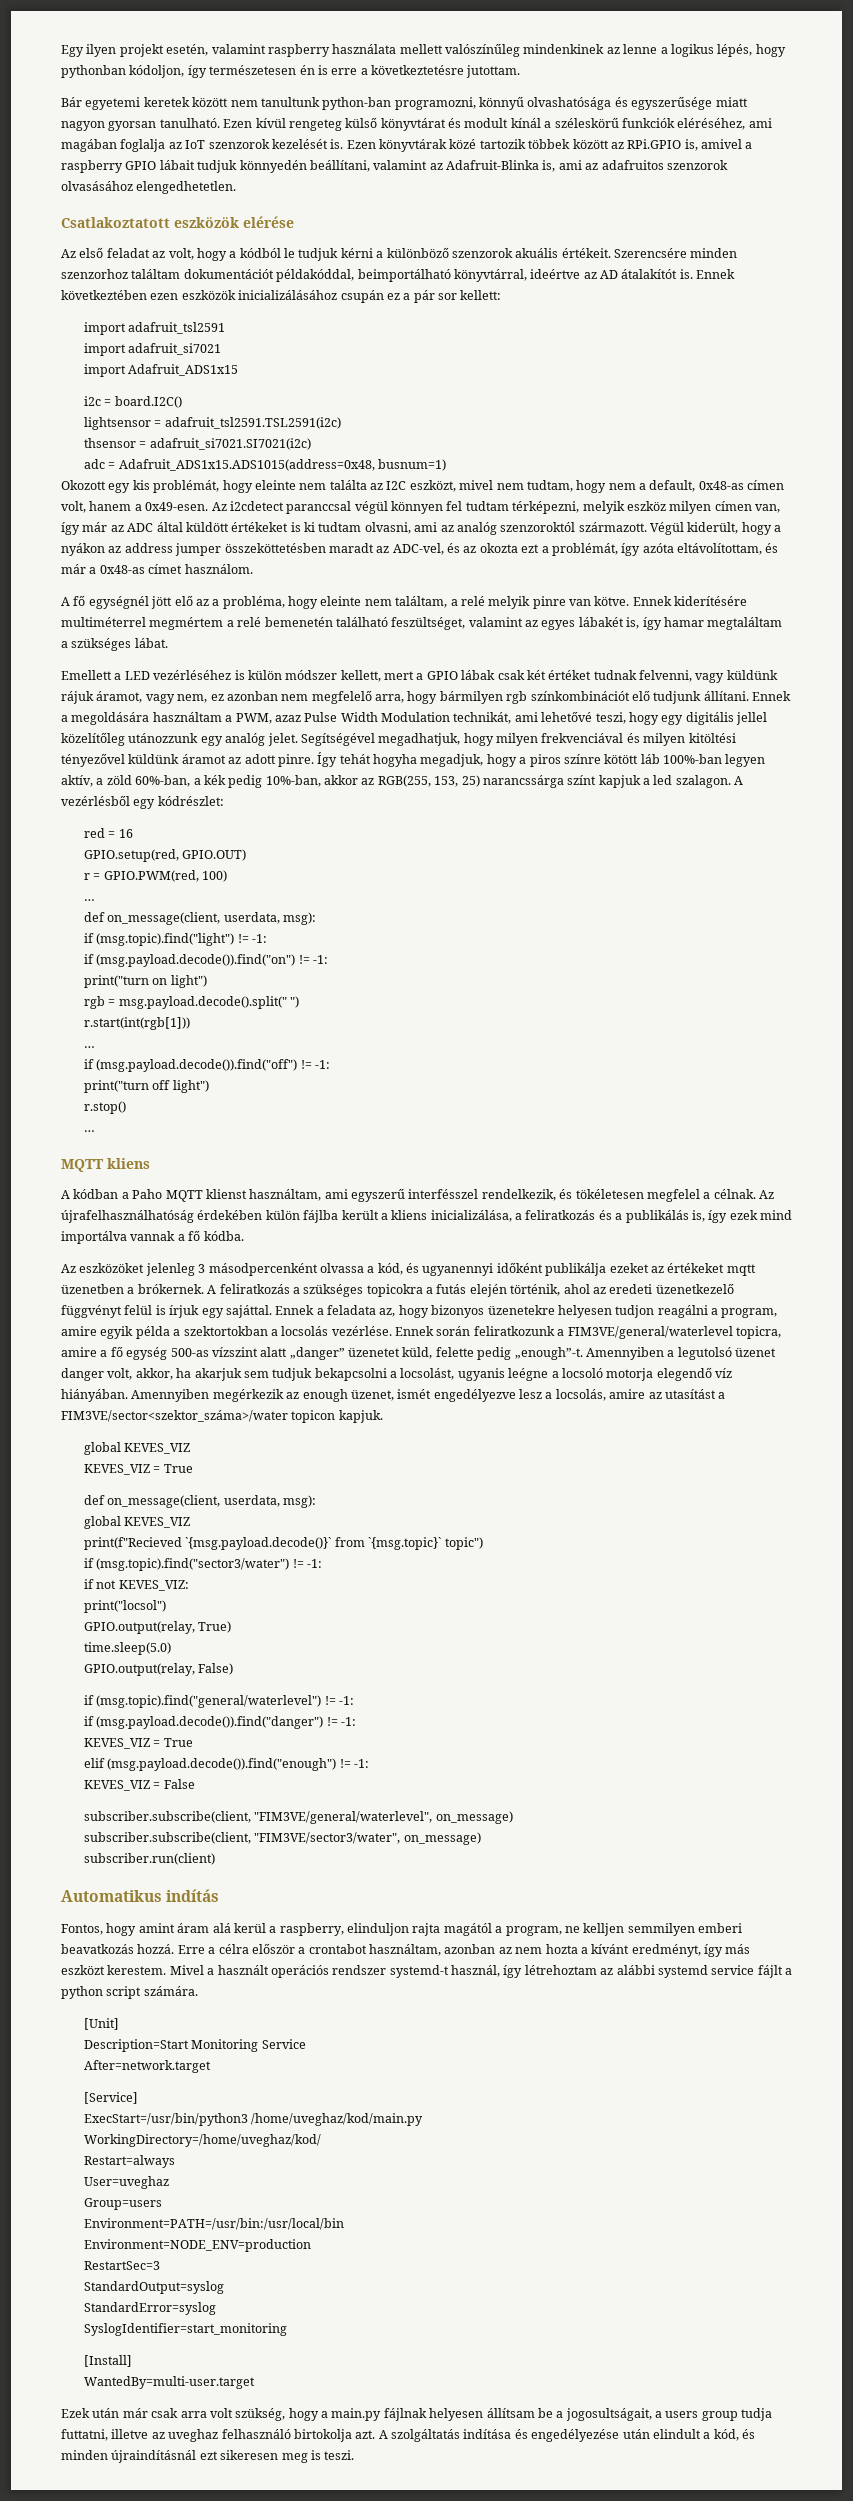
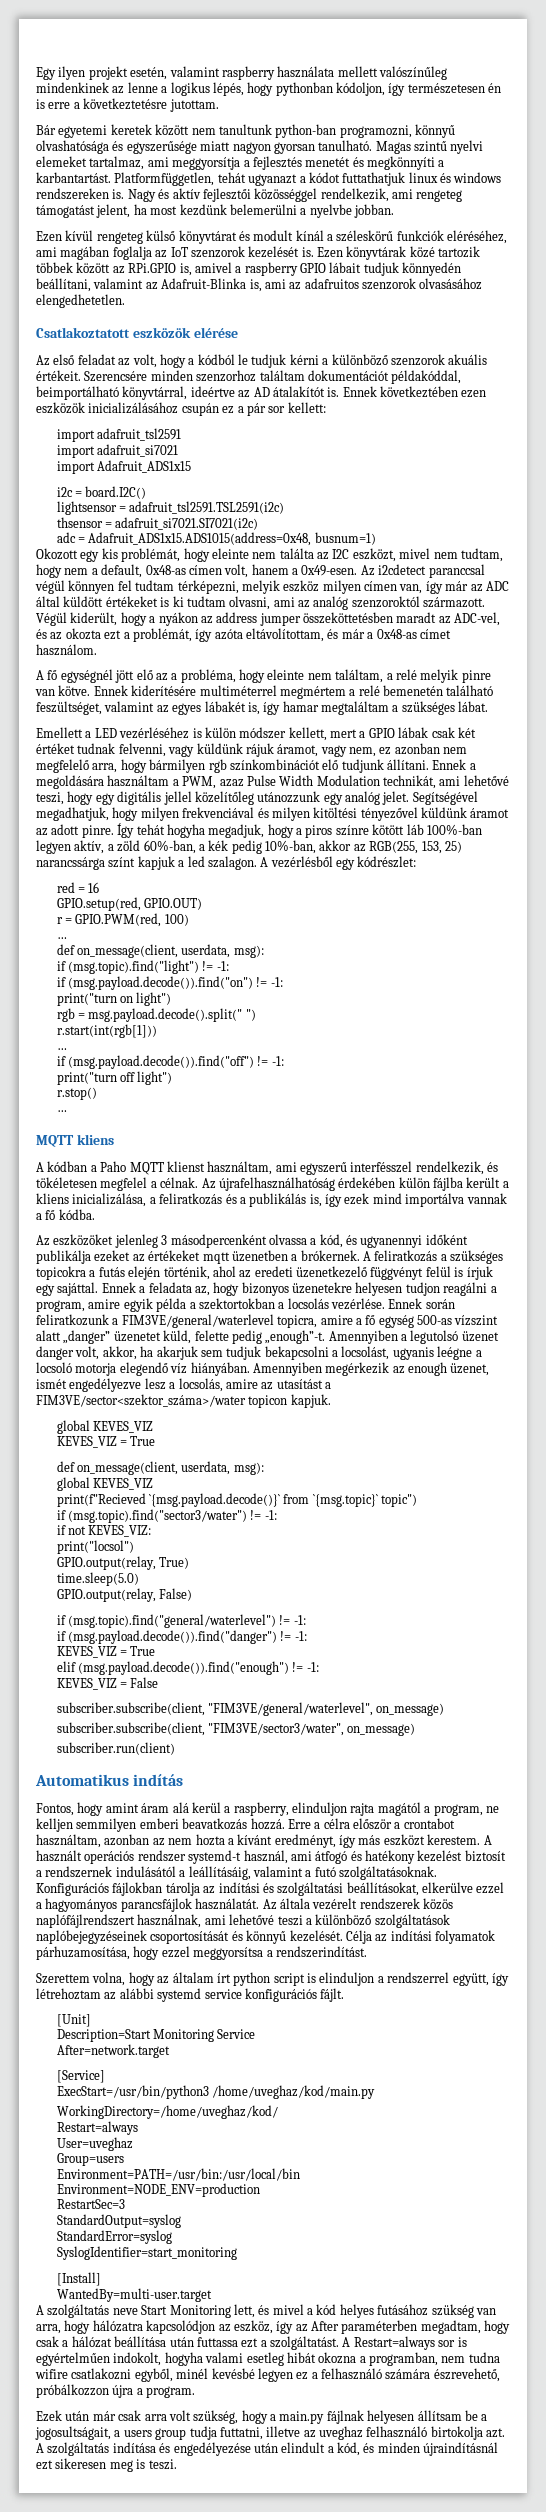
(220, 123) none -> [375,140,484,154] [36,156,445,170] [36,172,502,186] [36,188,463,202] [36,204,394,218] Magas szintű nyelvi elemeket tartalmaz, ami meggyorsítja a fejlesztés menetét és megkönnyíti a karbantartást. Platformfüggetlen, tehát ugyanazt a kódot futtathatjuk linux és windows rendszereken is. Nagy és aktív fejlesztői közösséggel rendelkezik, ami rengeteg támogatást jelent, ha most kezdünk belemerülni a nyelvbe jobban. //
[169,1965,215,1975] Mivel a -> [483,1835,492,1845] A
(500, 1971) none -> [290,1850,506,1864] [36,1866,437,1880] [36,1882,505,1896] [36,1898,453,1912] [36,1914,450,1928] [36,1930,495,1944] [36,1946,367,1960] [36,1972,489,1986] ami átfogó és hatékony kezelést biztosít a rendszernek indulásától a leállításáig, valamint a futó szolgáltatásoknak. Konfigurációs fájlokban tárolja az indítási és szolgáltatási beállításokat, elkerülve ezzel a hagyományos parancsfájlok használatát. Az általa vezérelt rendszerek közös naplófájlrendszert használnak, ami lehetővé teszi a különböző szolgáltatások naplóbejegyzéseinek csoportosítását és könnyű kezelését. Célja az indítási folyamatok párhuzamosítása, hogy ezzel meggyorsítsa a rendszerindítást. // Szerettem volna, hogy az általam írt python script is elinduljon a rendszerrel együtt,
[757,1965,792,1978] [61,1986,198,1999] fájlt a python script számára. -> [244,1988,345,2002] konfigurációs fájlt.
(256, 2382) none -> [36,2304,496,2318] [36,2320,511,2334] [36,2336,467,2350] [36,2352,500,2366] [35,2368,500,2382] [36,2384,196,2398] // A szolgáltatás neve Start Monitoring lett, és mivel a kód helyes futásához szükség van arra, hogy hálózatra kapcsolódjon az eszköz, így az After paraméterben megadtam, hogy csak a hálózat beállítása után futtassa ezt a szolgáltatást. A Restart=always sor is egyértelműen indokolt, hogyha valami esetleg hibát okozna a programban, nem tudna wifire csatlakozni egyből, minél kevésbé legyen ez a felhasználó számára észrevehető, próbálkozzon újra a program.

